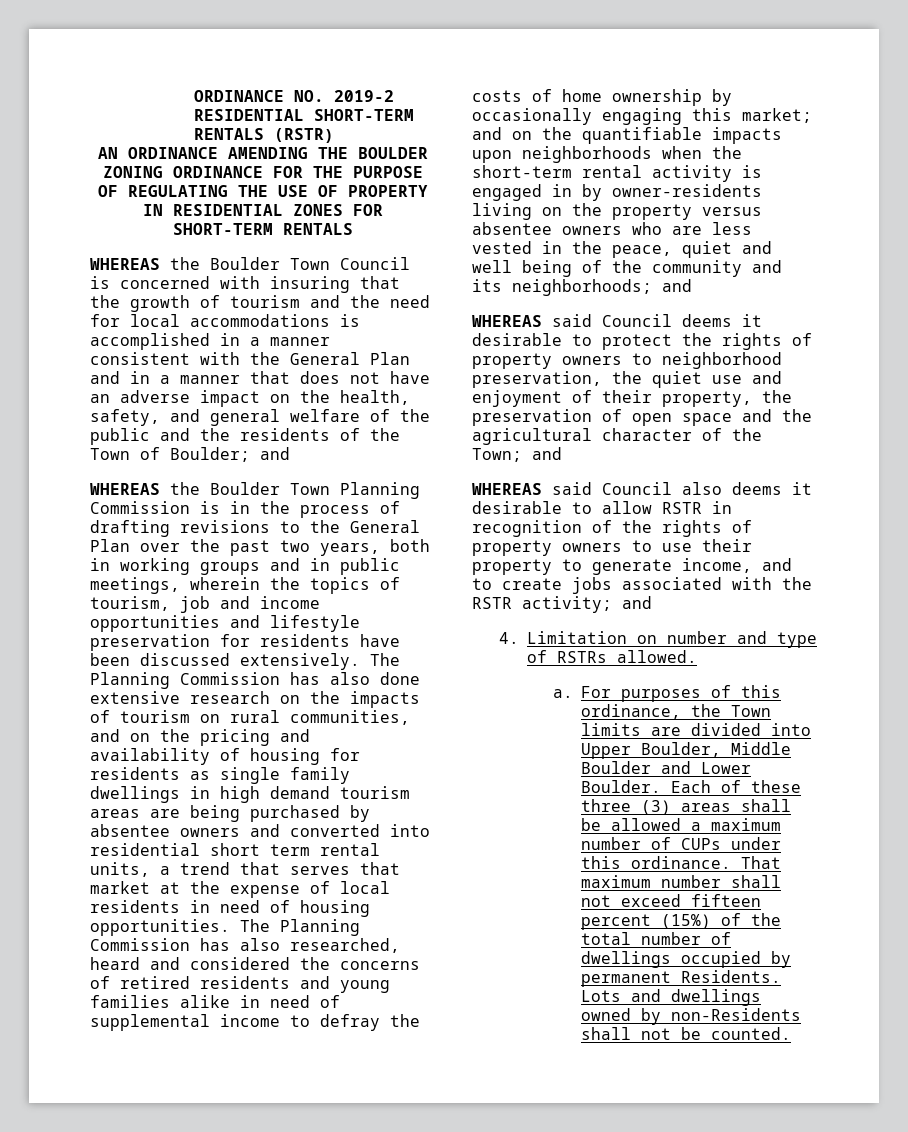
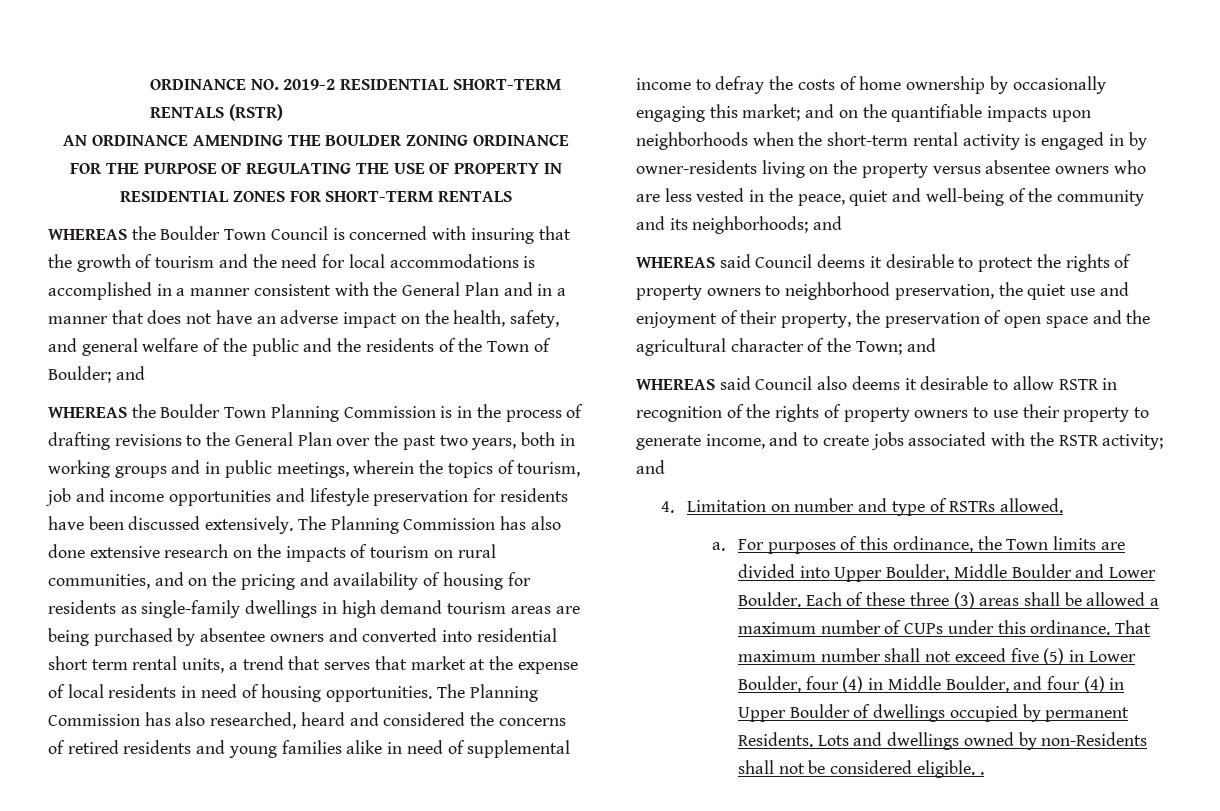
[220,767,350,784] single family -> [141,600,241,618] single-family
[472,260,572,277] well being -> [925,188,1004,206] well-being
[691,894,762,907] [581,913,782,930] [581,932,702,945] fifteen percent (15%) of the total number -> [1010,648,1136,665] [737,676,1125,693] [737,704,850,722] five (5) in Lower Boulder, four (4) in Middle Boulder, and four (4) in Upper Boulder
[711,1027,792,1040] counted. -> [830,760,984,778] considered eligible. .

